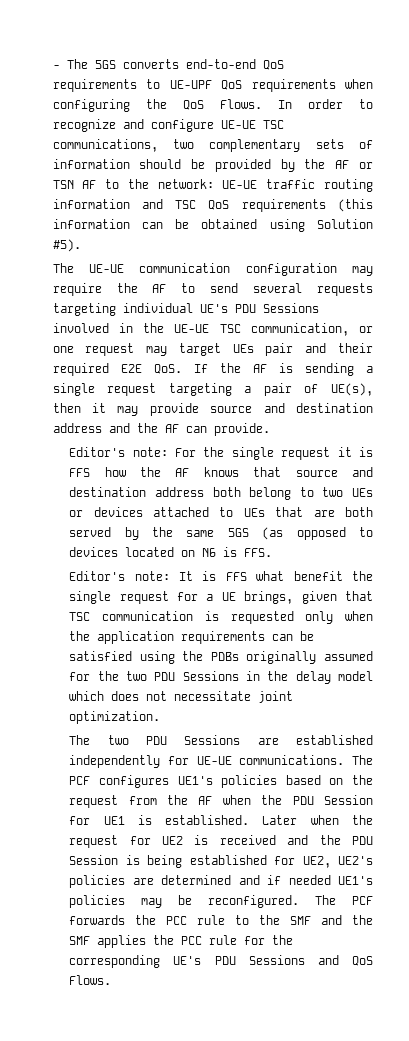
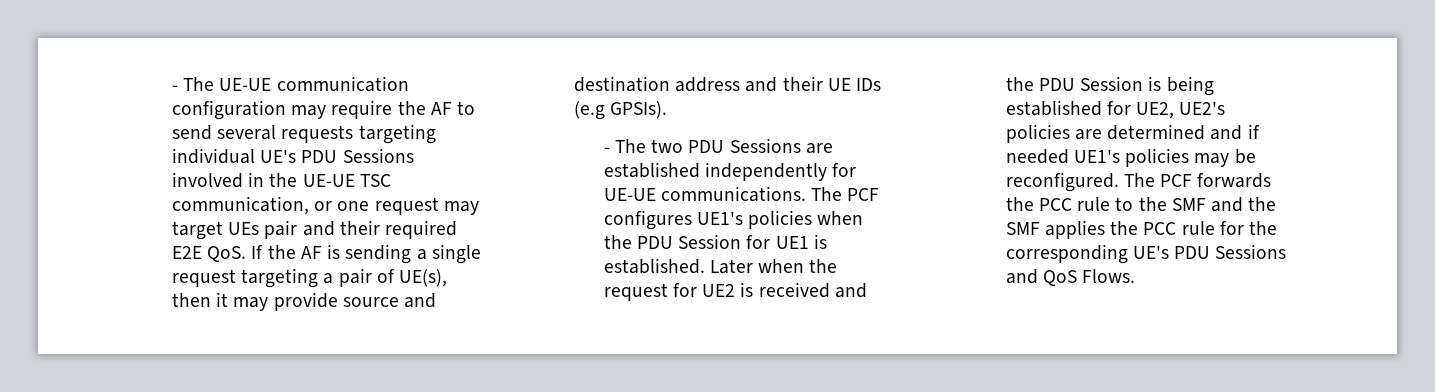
[52,59,284,70] [52,79,373,92] [52,99,373,112] [52,119,284,132] [52,139,373,152] [52,159,373,172] [52,179,373,192] [52,199,373,212] [52,219,373,232] [52,239,81,252] [52,263,74,273] - The 5GS converts end-to-end QoS requirements to UE-UPF QoS requirements when configuring the QoS Flows. In order to recognize and configure UE-UE TSC communications, two complementary sets of information should be provided by the AF or TSN AF to the network: UE-UE traffic routing information and TSC QoS requirements (this information can be obtained using Solution #5). // The -> [171,77,215,91] - The
[136,423,270,436] [69,447,373,460] [69,467,373,477] [69,487,373,500] [69,507,373,517] [69,527,373,540] [69,547,273,557] [69,571,373,581] [69,591,373,604] [69,611,374,624] [69,631,315,644] [69,651,373,664] [69,671,373,684] [69,691,294,703] [69,711,161,724] the AF can provide. // Editor's note: For the single request it is FFS how the AF knows that source and destination address both belong to two UEs or devices attached to UEs that are both served by the same 5GS (as opposed to devices located on N6 is FFS. // Editor's note: It is FFS what benefit the single request for a UE brings, given that TSC communication is requested only when the application requirements can be satisfied using the PDBs originally assumed for the two PDU Sessions in the delay model which does not necessitate joint optimization. // -> [782,76,882,91] [573,101,668,120] [603,147,610,153] their UE IDs (e.g GPSIs). // -
[285,775,373,785] [69,795,213,808] based on the request from the AF -> (813, 219) none

